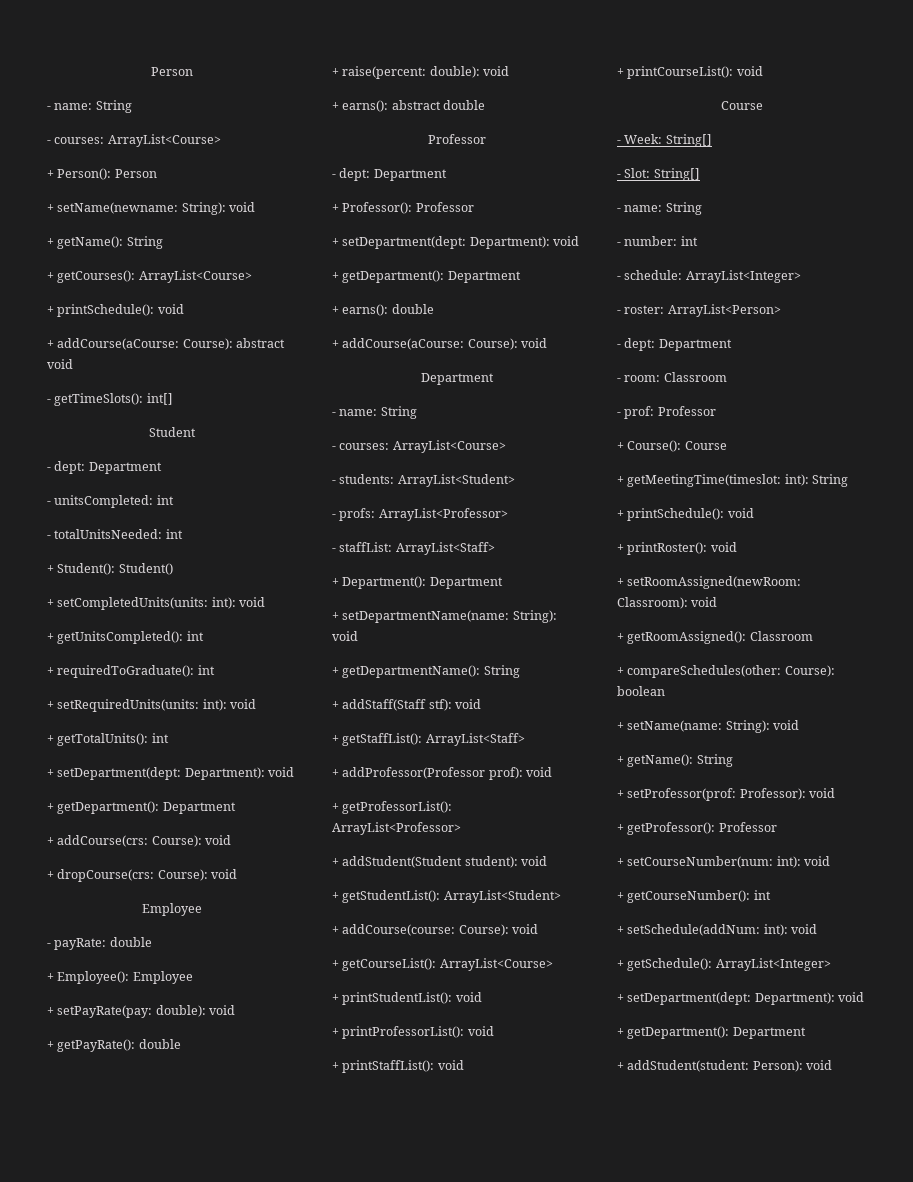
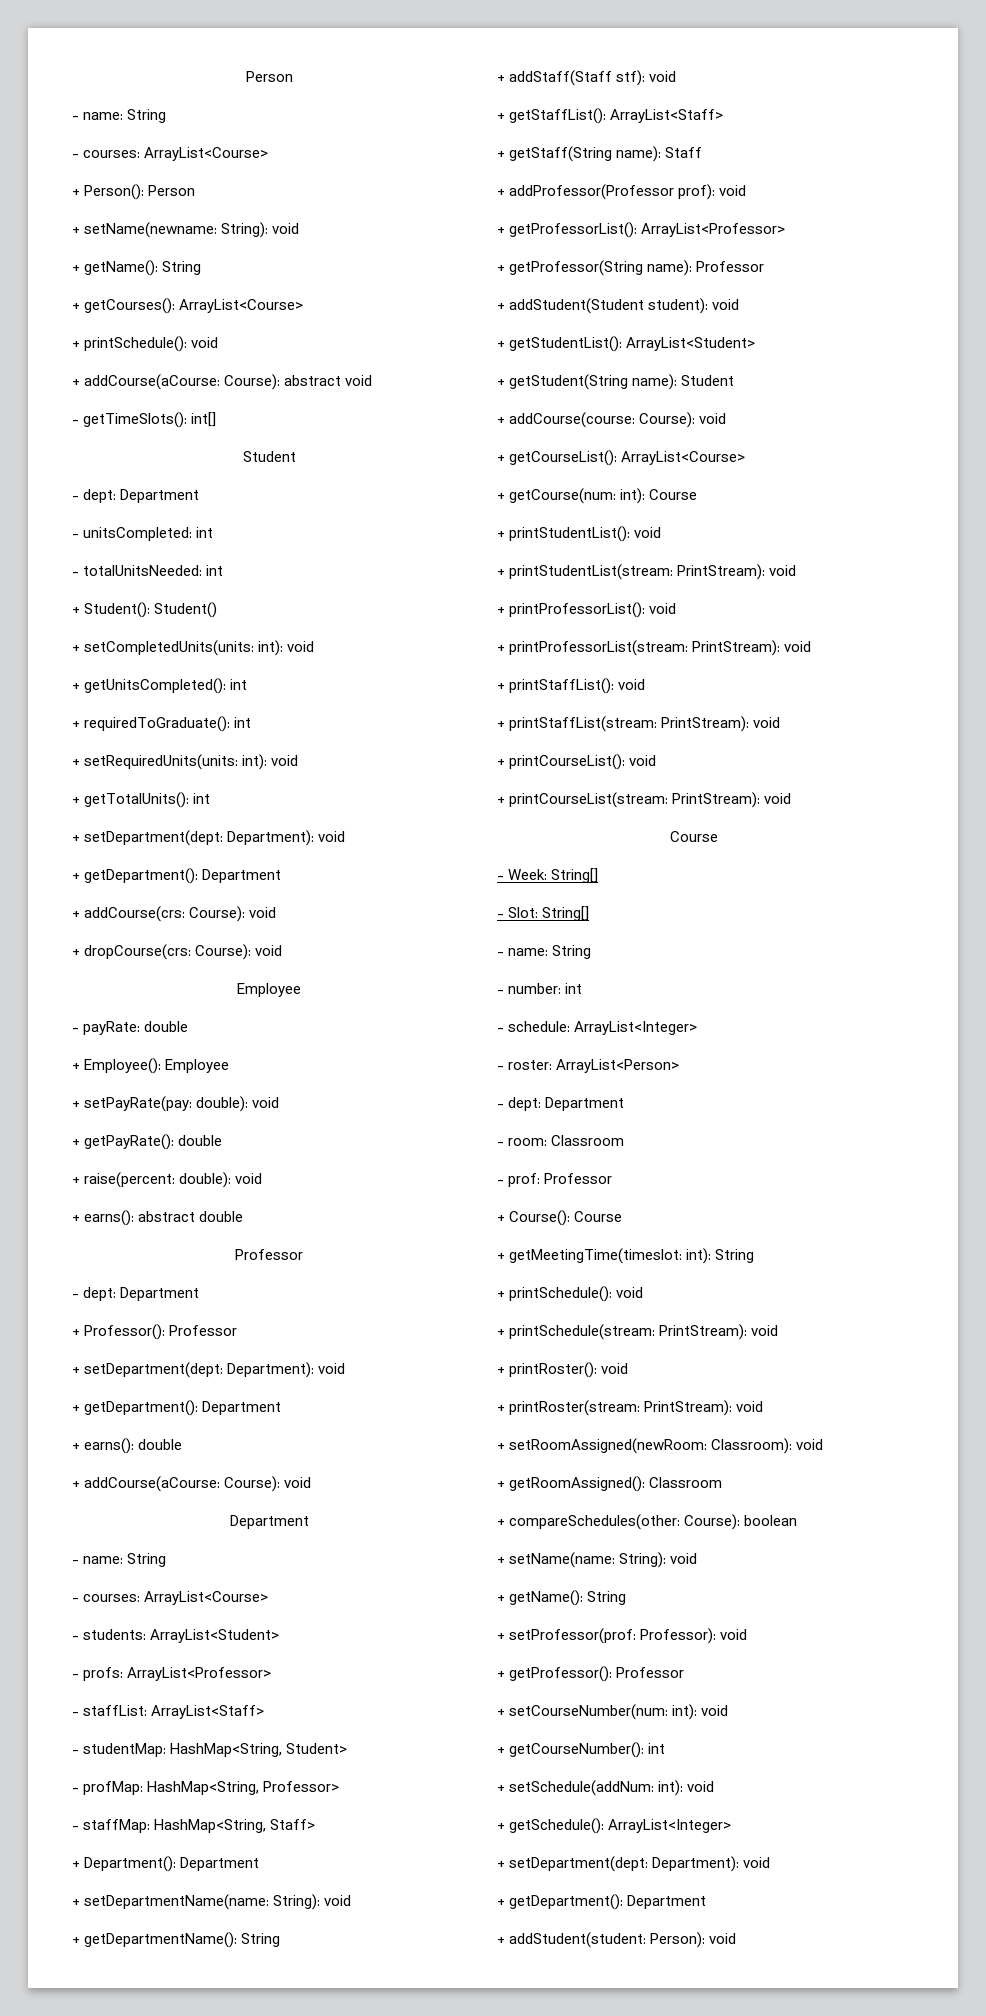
(495, 548) none -> [72,1743,348,1757] [72,1781,340,1795] [72,1819,316,1833] // - studentMap: HashMap<String, Student> // - profMap: HashMap<String, Professor> // - staffMap: HashMap<String, Staff>
(525, 739) none -> [497,146,703,162] // + getStaff(String name): Staff
(461, 828) none -> [497,260,765,276] // + getProfessor(String name): Professor
(561, 896) none -> [497,374,735,390] // + getStudent(String name): Student
(553, 964) none -> [497,488,698,504] // + getCourse(num: int): Course
(482, 997) none -> [497,564,797,580] // + printStudentList(stream: PrintStream): void
(494, 1031) none -> [497,640,812,656] // + printProfessorList(stream: PrintStream): void
(464, 1065) none -> [497,716,781,732] // + printStaffList(stream: PrintStream): void
(763, 71) none -> [497,792,792,808] // + printCourseList(stream: PrintStream): void
(754, 513) none -> [497,1324,779,1340] // + printSchedule(stream: PrintStream): void
(737, 547) none -> [497,1400,764,1416] // + printRoster(stream: PrintStream): void

